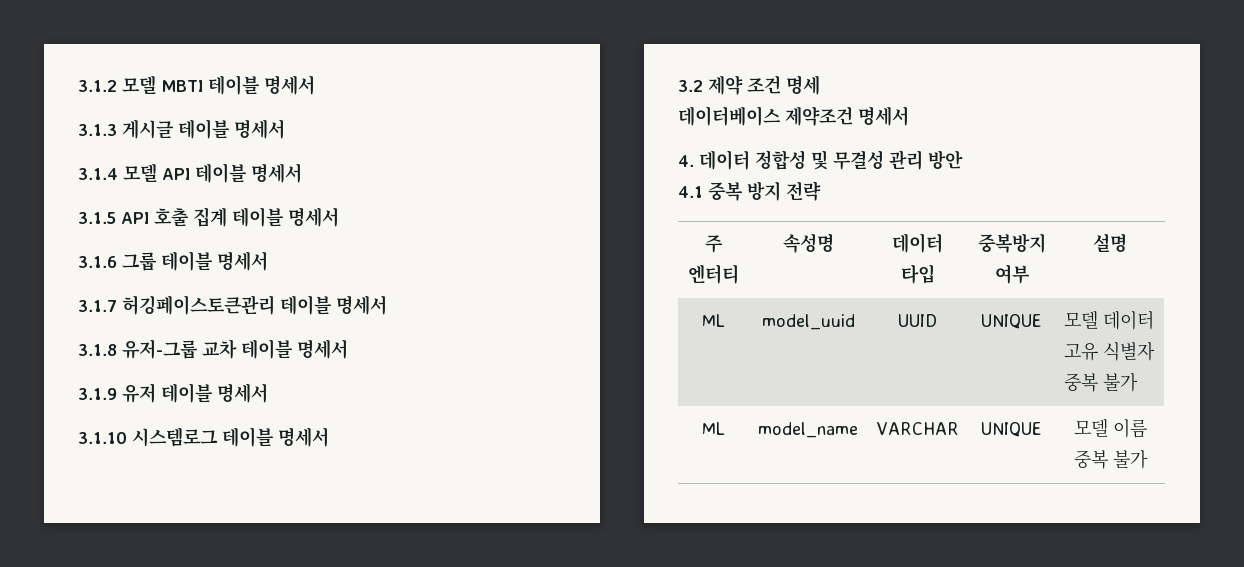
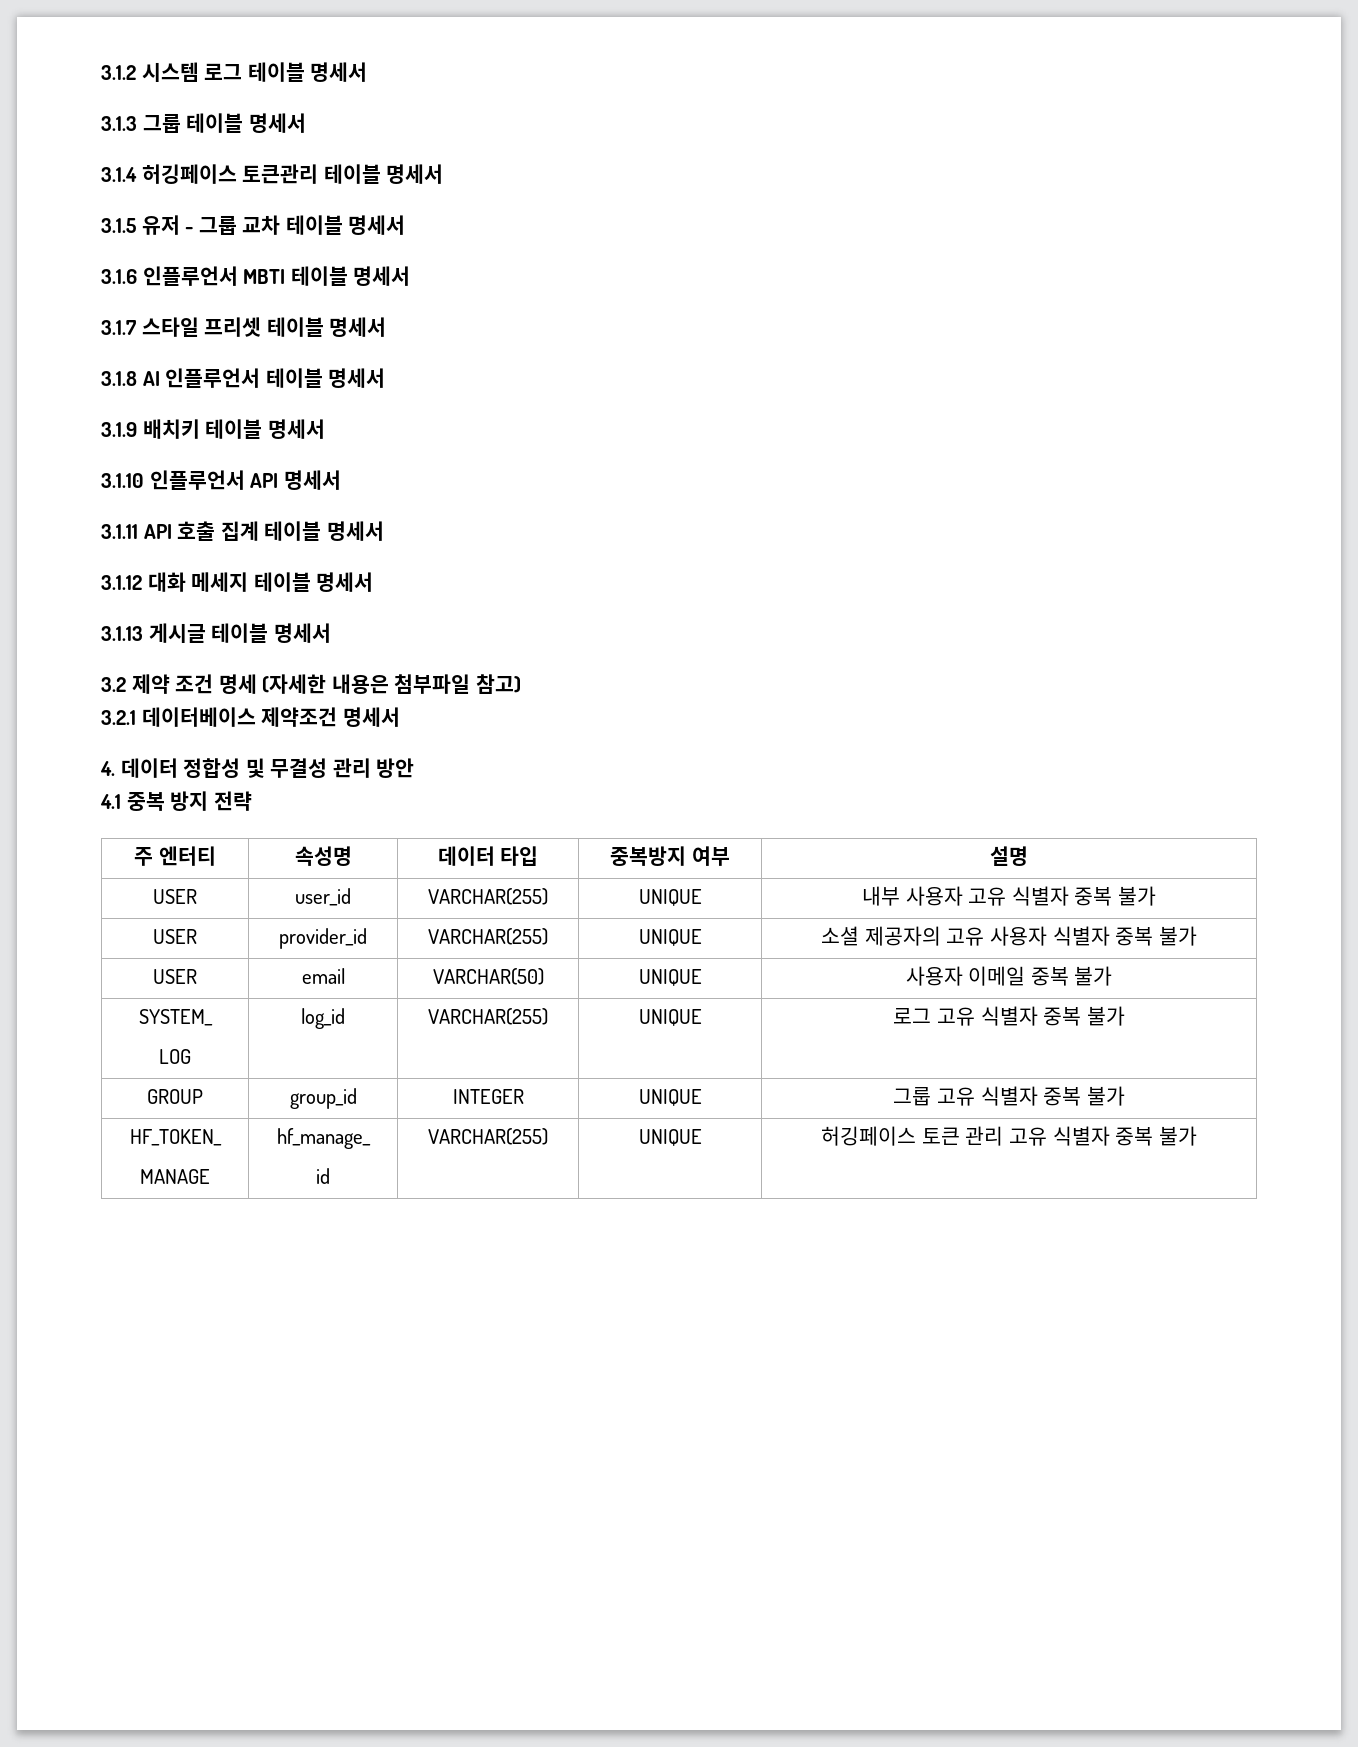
[122,75,156,94] 모델 -> [141,62,368,82] [101,113,306,133] [101,164,444,184] [101,215,406,235] [101,266,238,286] 시스템 로그 테이블 명세서 // 3.1.3 그룹 테이블 명세서 // 3.1.4 허깅페이스 토큰관리 테이블 명세서 // 3.1.5 유저 - 그룹 교차 테이블 명세서 // 3.1.6 인플루언서
[78,119,285,139] [78,163,302,183] [78,212,116,224] 3.1.3 게시글 테이블 명세서 // 3.1.4 모델 API 테이블 명세서 // 3.1.5 -> [101,317,387,337] [101,368,386,388] [101,419,325,439] [101,470,341,490] [101,524,138,539] 3.1.7 스타일 프리셋 테이블 명세서 // 3.1.8 AI 인플루언서 테이블 명세서 // 3.1.9 배치키 테이블 명세서 // 3.1.10 인플루언서 API 명세서 // 3.1.11
[78,251,268,271] [78,295,387,315] [78,339,348,359] [78,383,268,403] [78,427,218,447] 3.1.6 그룹 테이블 명세서 // 3.1.7 허깅페이스토큰관리 테이블 명세서 // 3.1.8 유저-그룹 교차 테이블 명세서 // 3.1.9 유저 테이블 명세서 // 3.1.10 시스템로그 -> [101,572,374,592] [101,623,206,643] 3.1.12 대화 메세지 테이블 명세서 // 3.1.13 게시글
(820, 85) // -> [262,674,521,694] [101,710,136,725] (자세한 내용은 첨부파일 참고) // 3.2.1
[702,314,725,327] [761,314,855,330] [898,314,937,327] [981,314,1042,329] [1063,310,1154,330] [1063,341,1155,361] [1063,373,1138,392] [702,422,725,435] [758,422,858,438] [876,422,959,435] [981,422,1042,437] [1073,419,1147,438] ML | model_uuid | UUID | UNIQUE | 모델 데이터 고유 식별자 중복 불가 // ML | model_name | VARCHAR | UNIQUE | 모델 이름 -> [153,889,197,904] [295,888,351,906] [428,888,549,905] [638,889,702,906] [862,886,1156,906] [153,929,197,944] [279,928,367,949] [428,928,549,945] [638,929,702,946] [821,926,1197,946] [153,969,197,984] [301,968,345,984] [432,968,544,985] [638,969,702,986] [905,966,1113,986] [138,1009,213,1026] [159,1049,191,1064] [301,1008,345,1029] [428,1008,549,1025] [638,1009,702,1026] [893,1006,1125,1026] [147,1089,203,1104] [289,1088,357,1109] [452,1089,524,1104] [638,1089,702,1106] [893,1086,1125,1106] [129,1129,222,1146] [140,1169,210,1184] [276,1128,371,1149] [316,1168,330,1184] [428,1128,549,1145] [638,1129,702,1146] [821,1126,1110,1146] USER | user_id | VARCHAR(255) | UNIQUE | 내부 사용자 고유 식별자 중복 불가 // USER | provider_id | VARCHAR(255) | UNIQUE | 소셜 제공자의 고유 사용자 식별자 중복 불가 // USER | email | VARCHAR(50) | UNIQUE | 사용자 이메일 중복 불가 // SYSTEM_ // LOG | log_id | VARCHAR(255) | UNIQUE | 로그 고유 식별자 중복 불가 // GROUP | group_id | INTEGER | UNIQUE | 그룹 고유 식별자 중복 불가 // HF_TOKEN_ // MANAGE | hf_manage_ // id | VARCHAR(255) | UNIQUE | 허깅페이스 토큰 관리 고유 식별자

